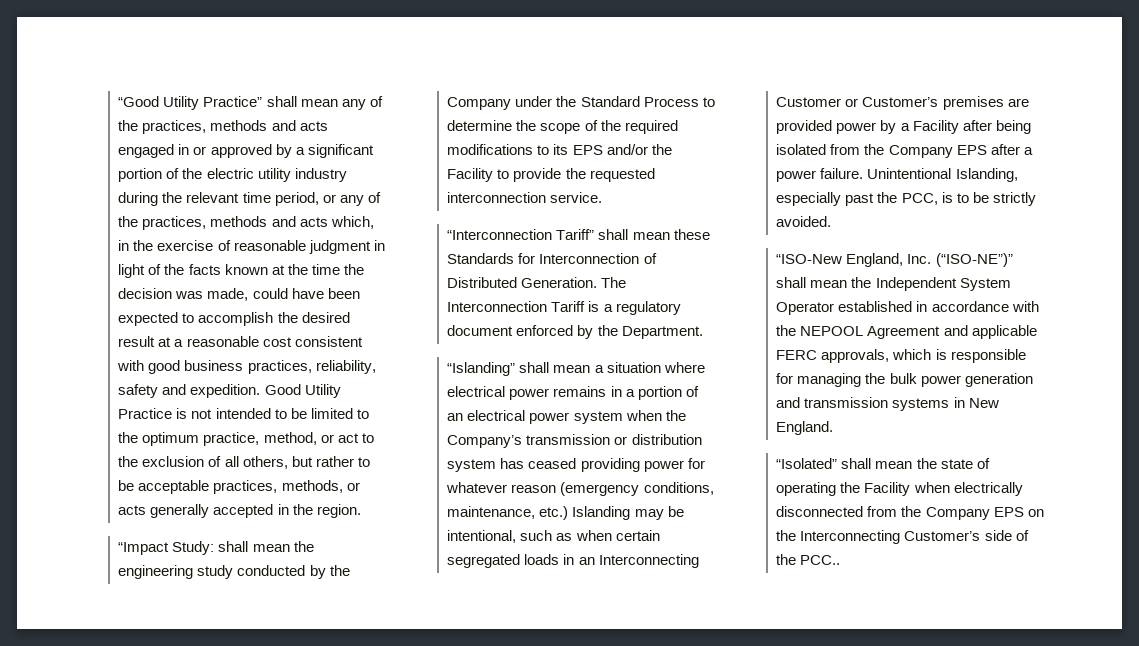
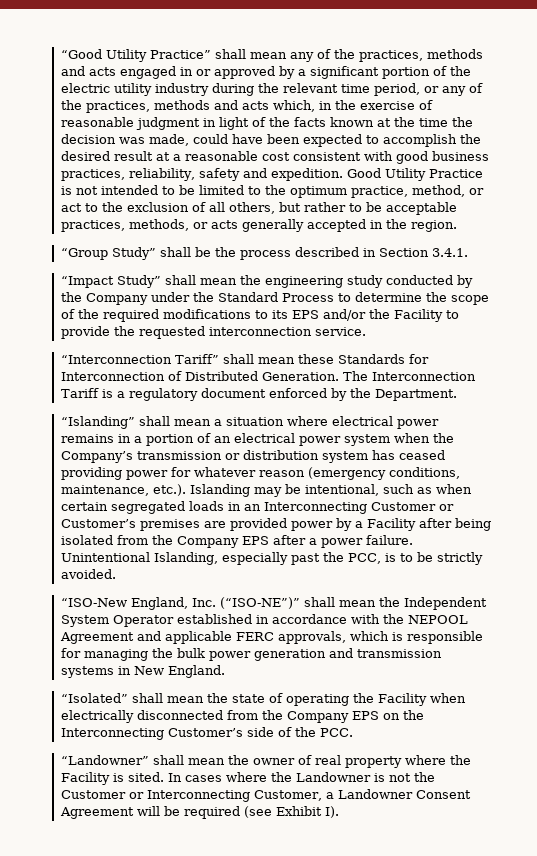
(361, 511) none -> [61,247,469,260] // “Group Study” shall be the process described in Section 3.4.1.
[172,541,215,555] Study: -> [117,275,162,288] Study”
[539,506,569,520] etc.) -> [153,484,187,496] etc.).
[800,555,841,565] PCC.. -> [320,728,354,737] [61,755,472,768] [61,772,436,785] [61,789,472,802] [60,806,340,819] PCC. // “Landowner” shall mean the owner of real property where the Facility is sited. In cases where the Landowner is not the Customer or Interconnecting Customer, a Landowner Consent Agreement will be required (see Exhibit I).

